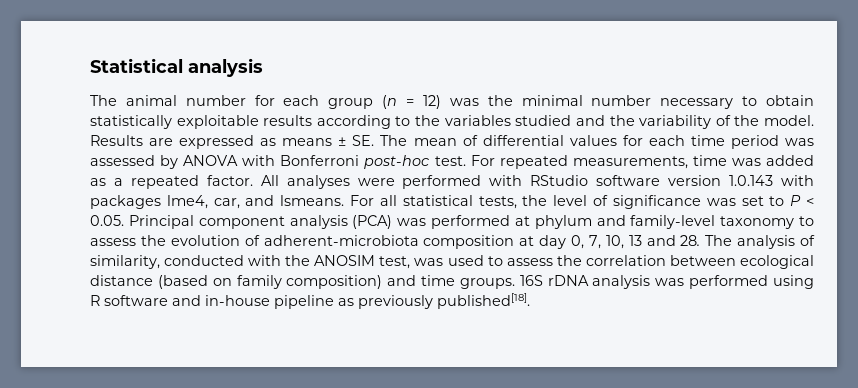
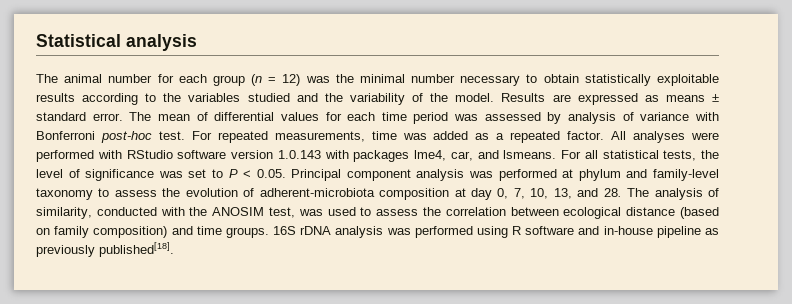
[352,135,375,146] SE. -> [36,112,123,121] standard error.
[183,155,239,166] ANOVA -> [568,112,690,124] analysis of variance
[352,215,393,229] (PCA) -> (465, 175) none
[628,235,642,246] 13 -> [553,188,572,199] 13,

